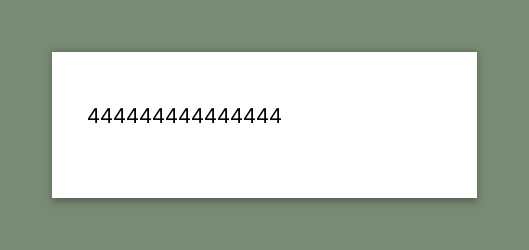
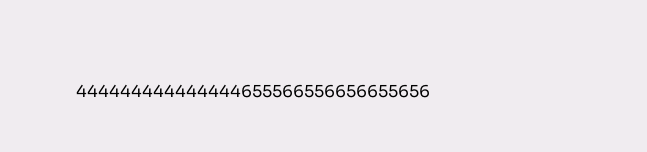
[87,108,282,123] 444444444444444 -> [76,84,430,98] 444444444444444655566556656655656

